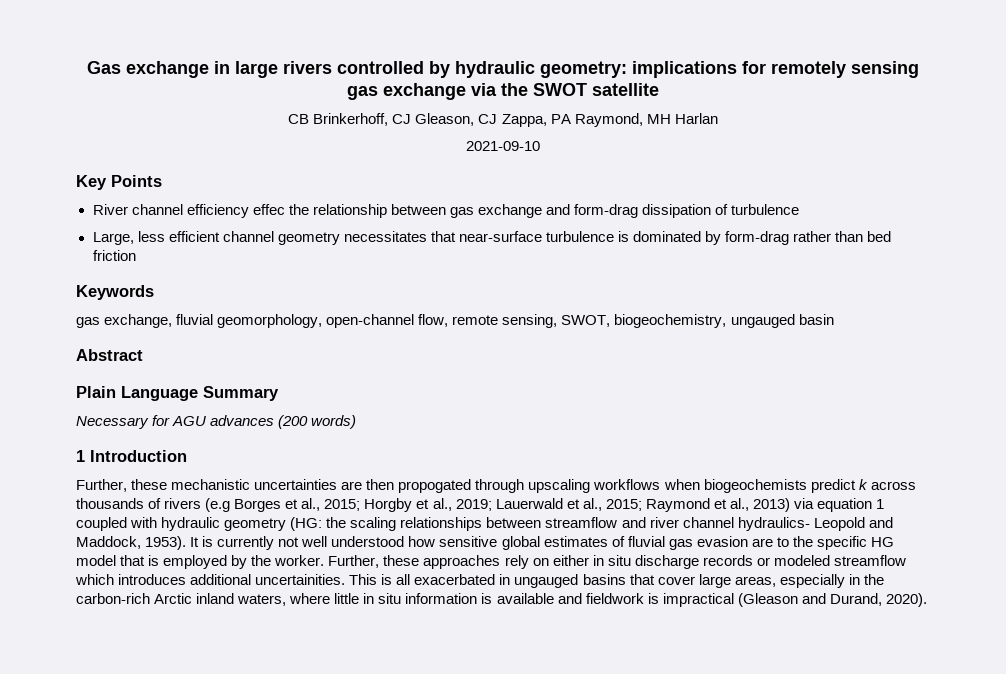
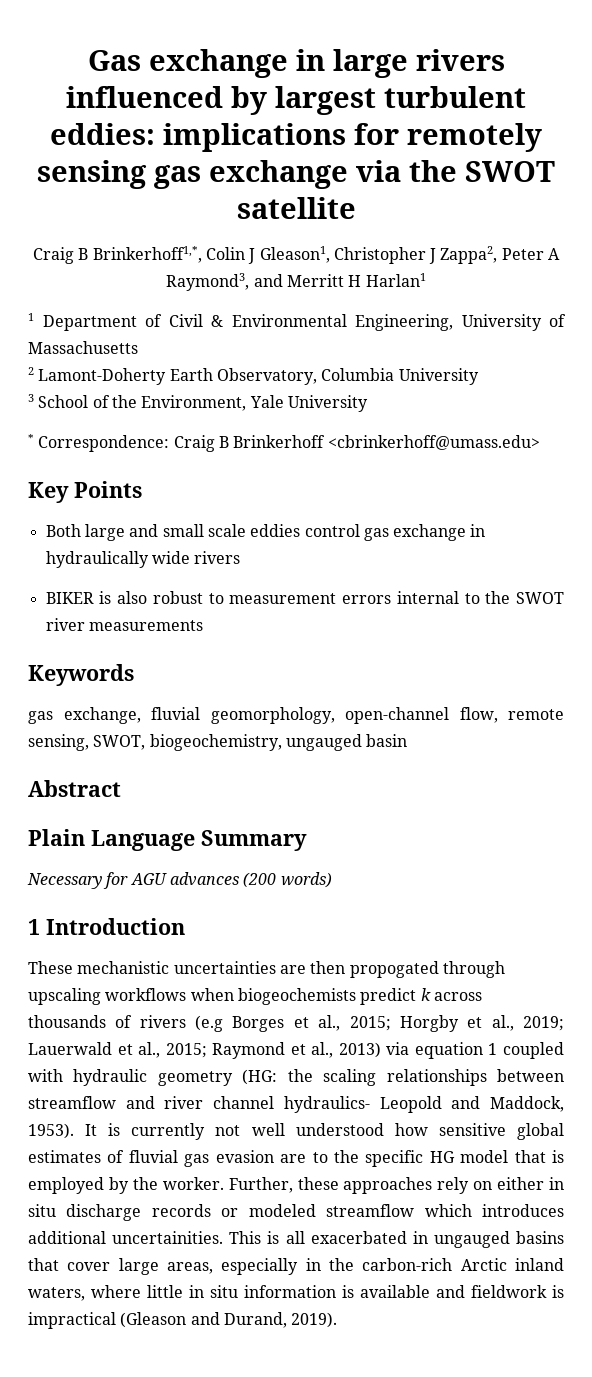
[337,61,627,78] controlled by hydraulic geometry: -> [66,86,526,115] [50,123,155,145] influenced by largest turbulent eddies:
[288,113,718,127] [466,141,540,151] [76,175,162,190] [92,204,800,218] [92,231,892,245] [92,250,136,261] CB Brinkerhoff, CJ Gleason, CJ Zappa, PA Raymond, MH Harlan // 2021-09-10 // Key Points // River channel efficiency effec the relationship between gas exchange and form-drag dissipation of turbulence // Large, less efficient channel geometry necessitates that near-surface turbulence is dominated by form-drag rather than bed friction -> [32,246,561,264] [166,273,426,291] [28,313,566,331] [28,341,138,354] [28,367,479,385] [28,394,368,412] [28,434,540,452] [28,481,142,503] [45,524,486,541] [45,551,241,568] [45,591,564,604] [45,618,203,631] Craig B Brinkerhoff1,*, Colin J Gleason1, Christopher J Zappa2, Peter A Raymond3, and Merritt H Harlan1 // 1 Department of Civil & Environmental Engineering, University of Massachusetts // 2 Lamont-Doherty Earth Observatory, Columbia University // 3 School of the Environment, Yale University // * Correspondence: Craig B Brinkerhoff <cbrinkerhoff@umass.edu> // Key Points // Both large and small scale eddies control gas exchange in hydraulically wide rivers // BIKER is also robust to measurement errors internal to the SWOT river measurements
[76,479,168,492] Further, these -> [28,961,73,974] These
[885,593,927,607] 2020). -> [291,1312,338,1328] 2019).

